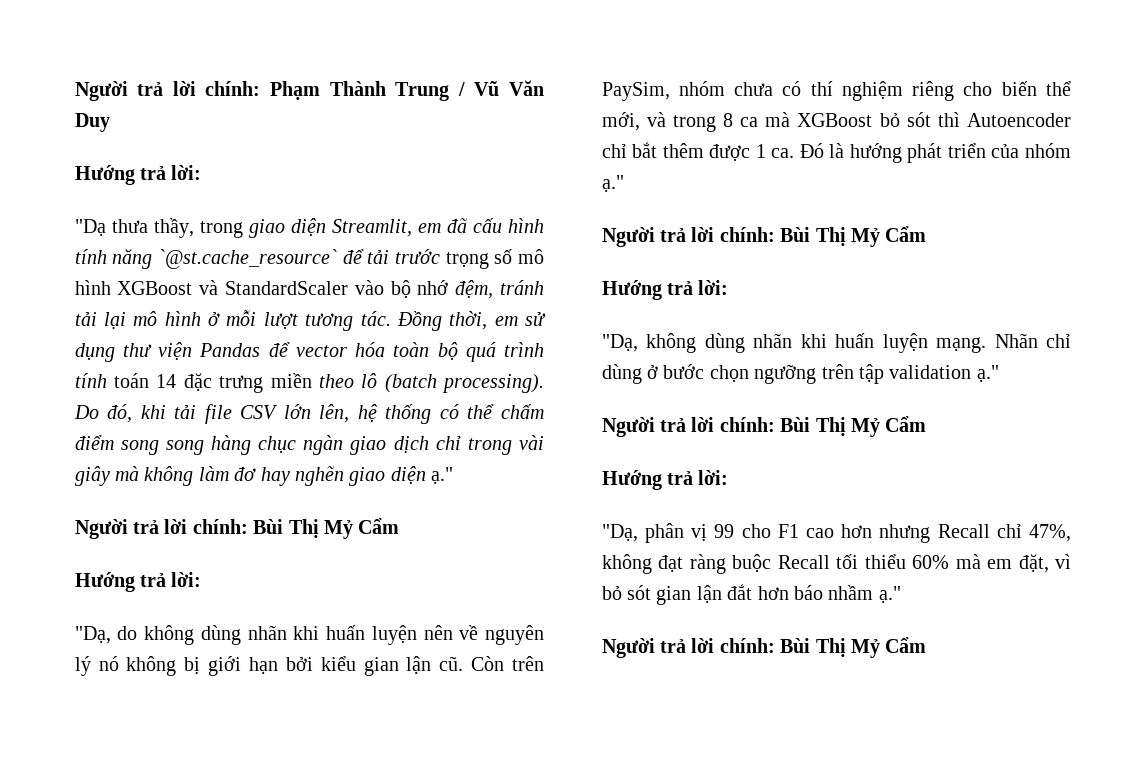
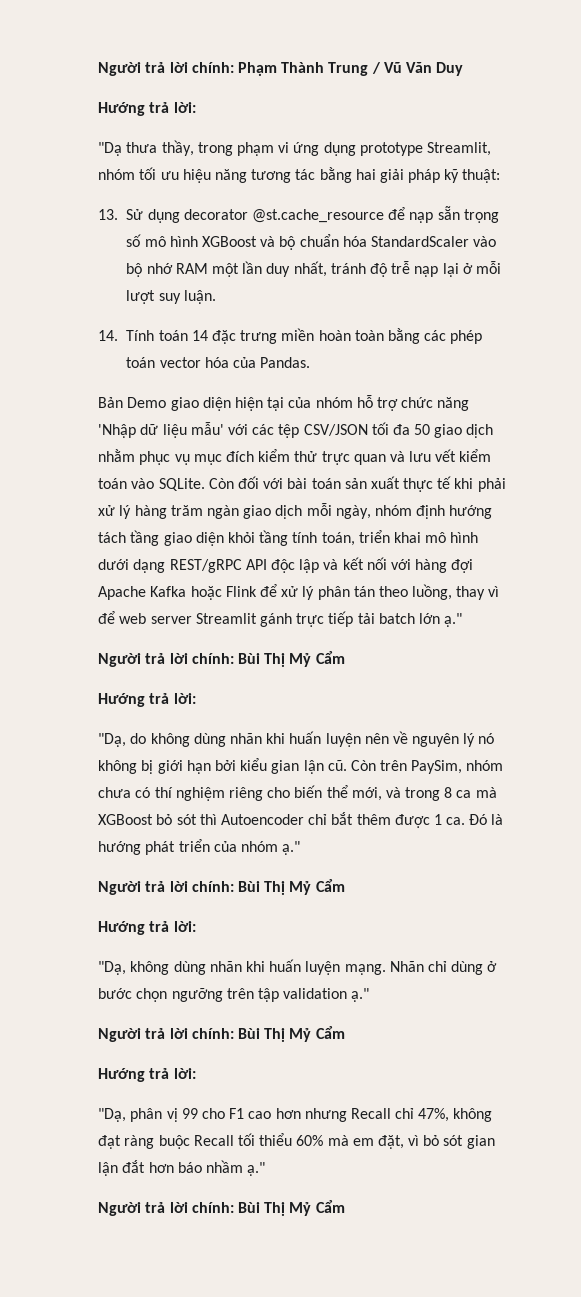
[248,218,544,238] [74,249,441,269] giao diện Streamlit, em đã cấu hình tính năng `@st.cache_resource` để tải trước -> [236,142,491,156] [98,167,501,183] [98,206,460,223] phạm vi ứng dụng prototype Streamlit, nhóm tối ưu hiệu năng tương tác bằng hai giải pháp kỹ thuật: // 13. Sử dụng decorator @st.cache_resource để nạp sẵn
(219, 287) none -> [279,234,367,250] bộ chuẩn hóa
[455,280,544,299] [74,310,547,331] [74,342,544,362] [74,373,107,388] đệm, tránh tải lại mô hình ở mỗi lượt tương tác. Đồng thời, em sử dụng thư viện Pandas để vector hóa toàn bộ quá trình tính -> [175,261,501,277] [126,290,216,304] [98,330,155,341] RAM một lần duy nhất, tránh độ trễ nạp lại ở mỗi lượt suy luận. // 14. Tính
[318,373,544,393] [73,404,544,424] [74,435,544,455] [74,466,426,486] theo lô (batch processing). Do đó, khi tải file CSV lớn lên, hệ thống có thể chấm điểm song song hàng chục ngàn giao dịch chỉ trong vài giây mà không làm đơ hay nghẽn giao diện -> [318,328,483,344] [126,357,311,368] [98,395,470,411] [98,422,494,438] [98,449,492,465] [98,476,506,492] [98,503,493,519] [98,530,479,546] [98,557,474,573] [98,584,500,600] [98,611,440,627] hoàn toàn bằng các phép toán vector hóa của Pandas. // Bản Demo giao diện hiện tại của nhóm hỗ trợ chức năng 'Nhập dữ liệu mẫu' với các tệp CSV/JSON tối đa 50 giao dịch nhằm phục vụ mục đích kiểm thử trực quan và lưu vết kiểm toán vào SQLite. Còn đối với bài toán sản xuất thực tế khi phải xử lý hàng trăm ngàn giao dịch mỗi ngày, nhóm định hướng tách tầng giao diện khỏi tầng tính toán, triển khai mô hình dưới dạng REST/gRPC API độc lập và kết nối với hàng đợi Apache Kafka hoặc Flink để xử lý phân tán theo luồng, thay vì để web server Streamlit gánh trực tiếp tải batch lớn

